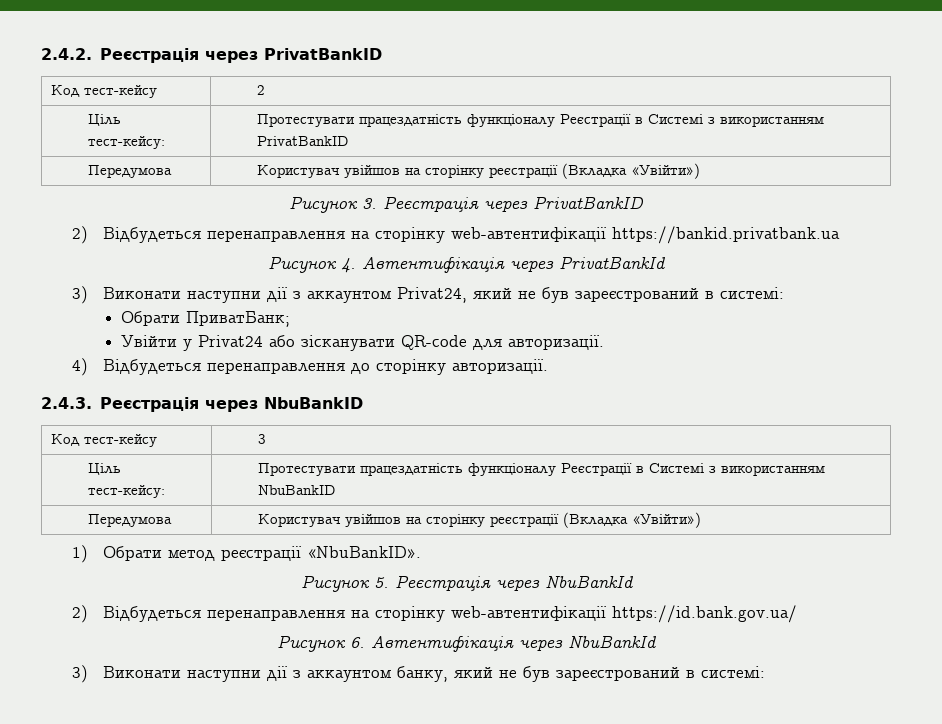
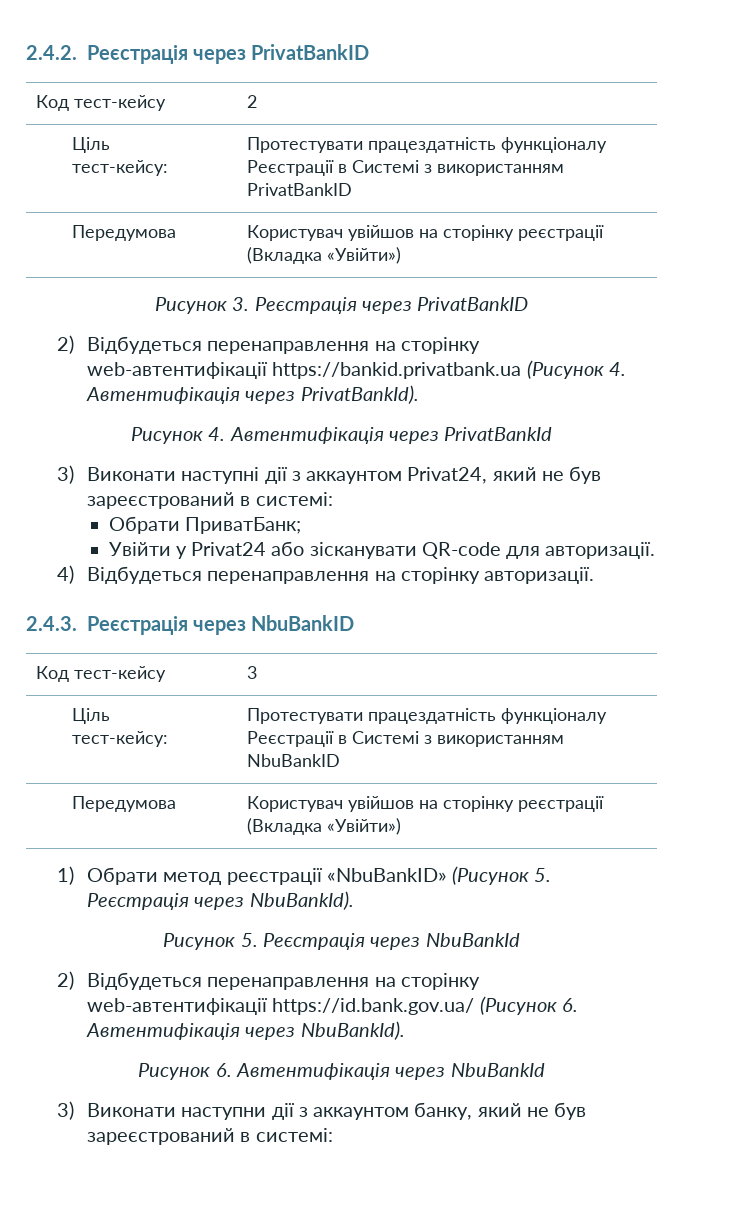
(840, 235) none -> [526,360,626,379] [86,385,419,404] (Рисунок 4. Автентифікація через PrivatBankId).
[186,291,261,303] наступни -> [181,467,260,484] наступні
[350,363,370,374] до -> [374,571,396,581] на
[306,546,421,558] «NbuBankID». -> [326,866,552,885] [87,891,354,910] «NbuBankID» (Рисунок 5. Реєстрація через NbuBankId).
(797, 614) none -> [479,996,578,1015] [86,1021,405,1040] (Рисунок 6. Автентифікація через NbuBankId).

